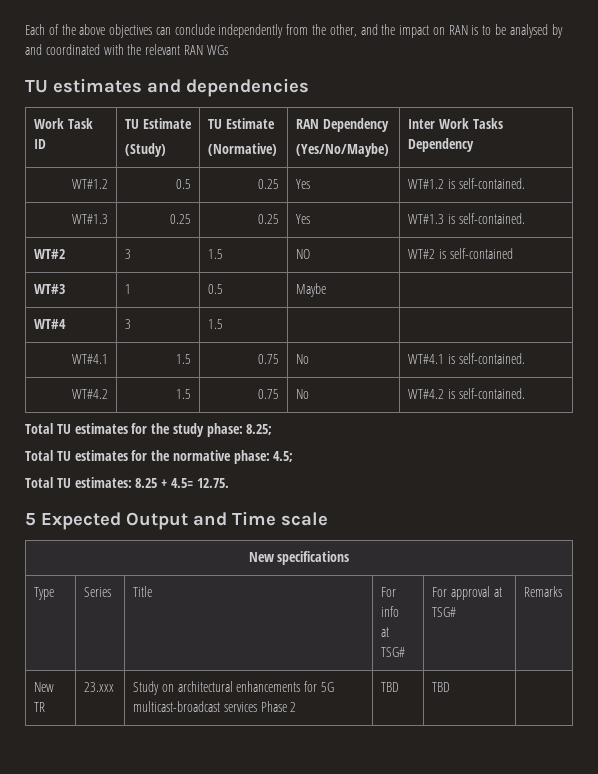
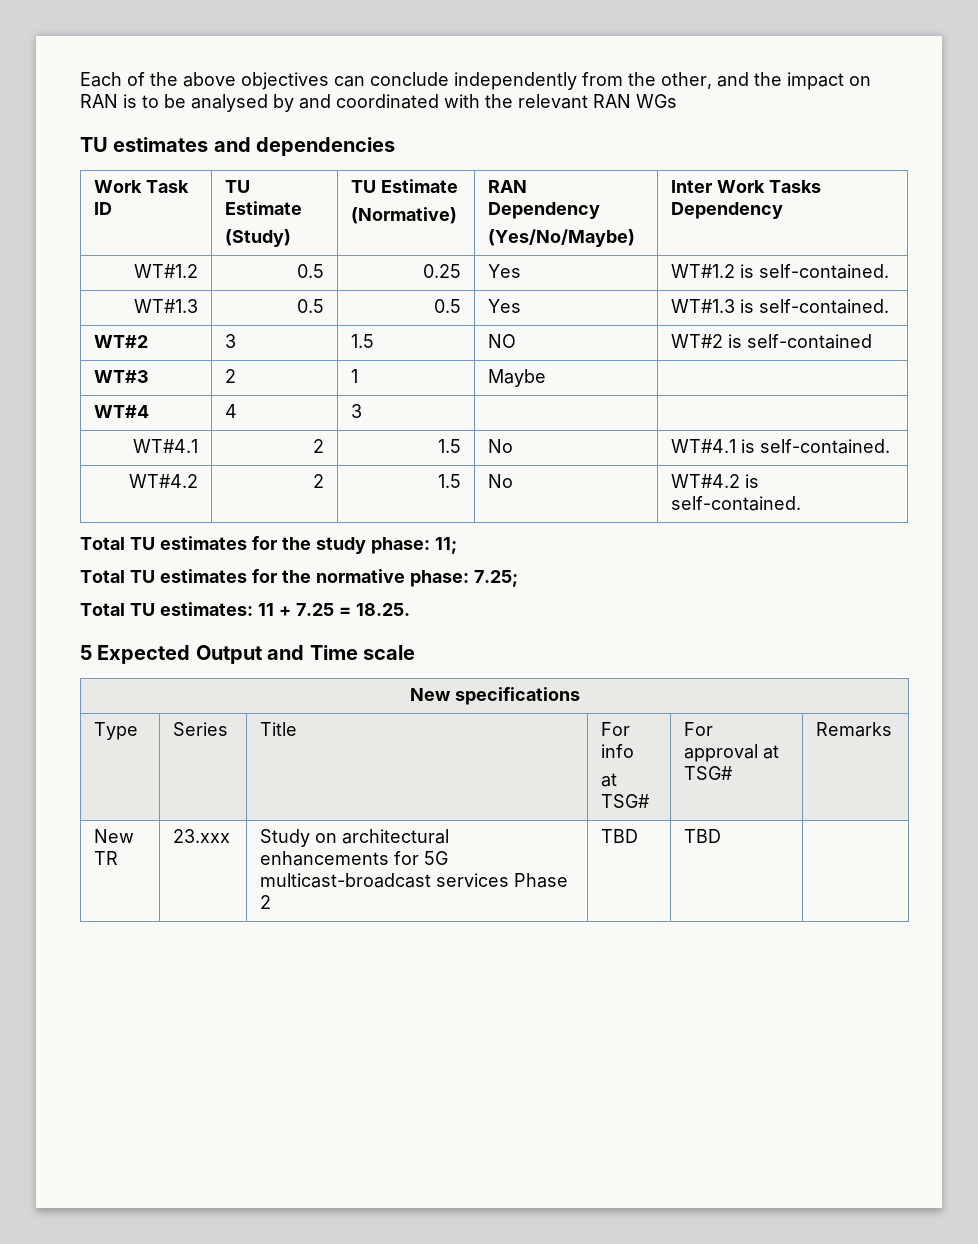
[170,214,192,224] [258,214,280,224] 0.25 | 0.25 -> [296,299,324,313] [433,299,461,313] 0.5 | 0.5
[124,284,131,294] [207,284,223,294] | 1 | 0.5 -> [225,369,237,383] [351,369,359,383] | 2 | 1
[124,319,131,329] [207,319,223,329] [72,354,109,364] [176,354,192,364] [258,354,280,364] | 3 | 1.5 | | // WT#4.1 | 1.5 | 0.75 -> [225,404,238,418] [351,404,363,418] [132,439,198,453] [312,439,324,453] [437,439,461,453] | 4 | 3 | | // WT#4.1 | 2 | 1.5
[176,389,192,399] [258,389,280,399] | 1.5 | 0.75 -> [312,474,324,488] [437,474,461,488] | 2 | 1.5
[246,424,273,435] 8.25; -> [435,537,457,554] 11;
[273,451,294,462] 4.5; -> [474,570,518,587] 7.25;
[135,478,229,488] 8.25 + 4.5= 12.75. -> [258,603,410,616] 11 + 7.25 = 18.25.

